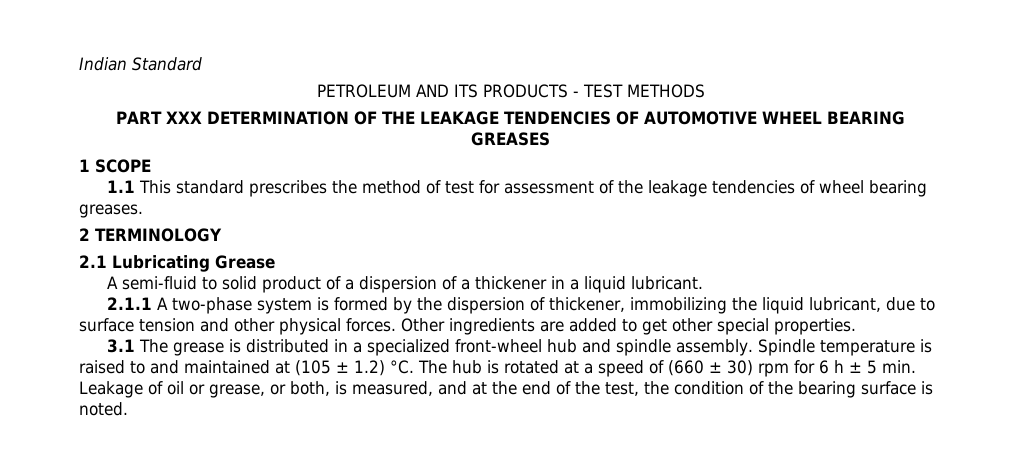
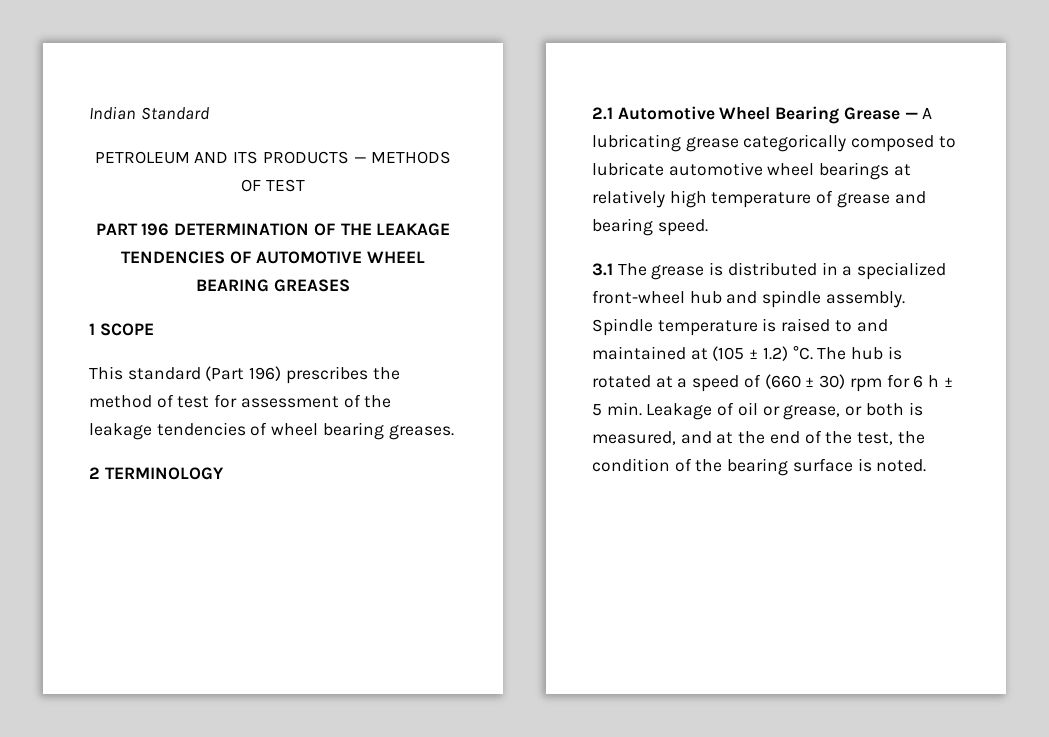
[572,91,579,97] - -> [353,151,452,164] [241,179,262,192] — METHODS OF
[626,84,705,98] METHODS -> (305, 185) none
[165,111,202,124] XXX -> [141,223,170,236] 196
[106,180,135,193] 1.1 -> (154, 329) none
(244, 187) none -> [205,366,282,381] (Part 196)
[112,255,275,272] [106,276,703,293] [106,297,935,314] [79,318,856,335] Lubricating Grease // A semi-fluid to solid product of a dispersion of a thickener in a liquid lubricant. // 2.1.1 A two-phase system is formed by the dispersion of thickener, immobilizing the liquid lubricant, due to surface tension and other physical forces. Other ingredients are added to get other special properties. -> [617,106,933,124] [592,134,956,152] [592,162,911,180] [592,190,926,208] [592,218,708,236] Automotive Wheel Bearing Grease — A lubricating grease categorically composed to lubricate automotive wheel bearings at relatively high temperature of grease and bearing speed.
[290,381,330,396] both, -> [865,403,904,416] both

